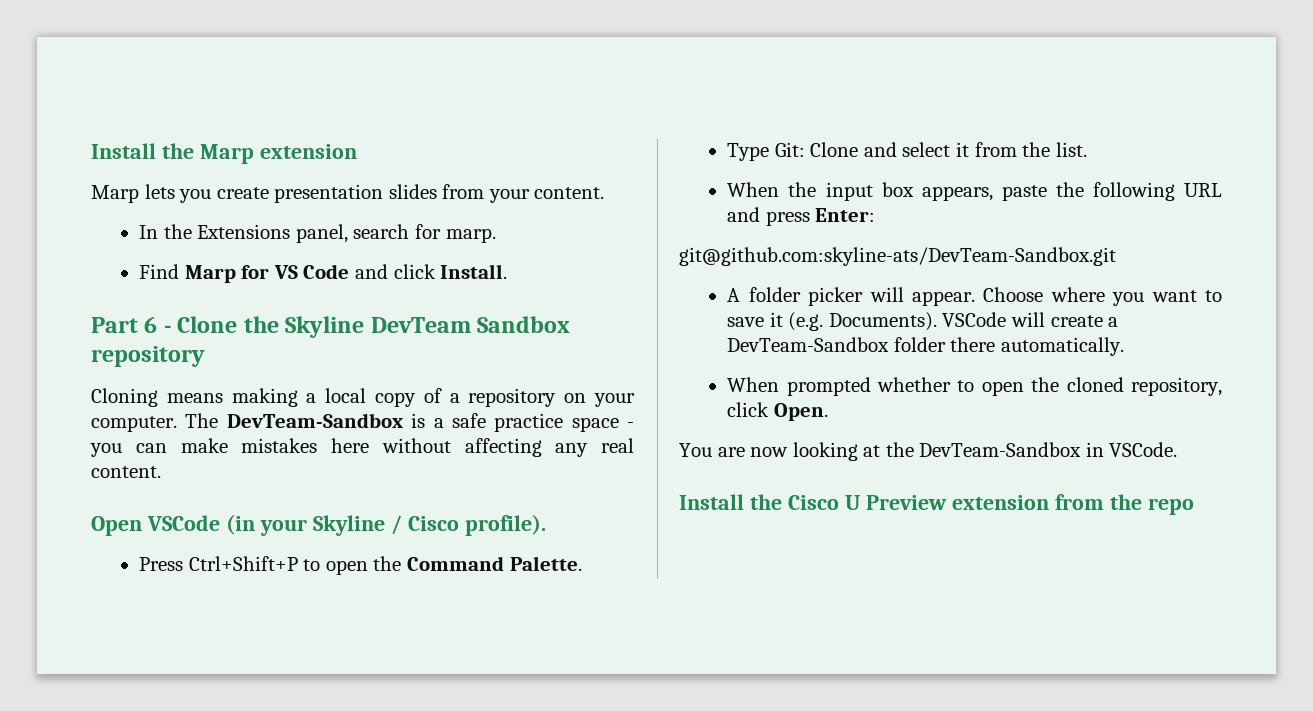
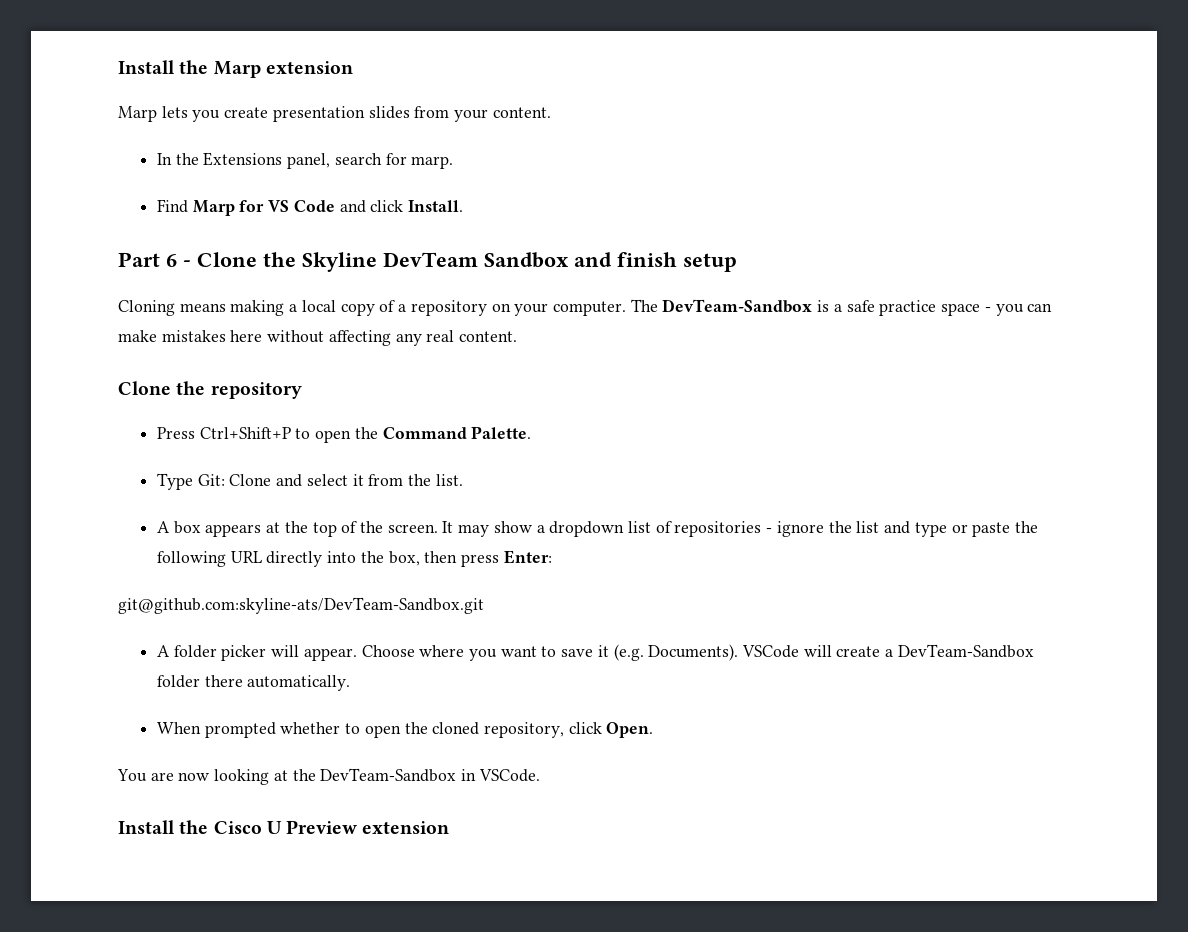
[91,346,205,367] repository -> [574,252,737,272] and finish setup
[91,514,546,536] Open VSCode (in your Skyline / Cisco profile). -> [118,381,302,399] Clone the repository
[727,182,1222,201] [727,207,761,222] When the input box appears, paste the following URL and -> [156,521,1039,537] [156,551,458,567] A box appears at the top of the screen. It may show a dropdown list of repositories - ignore the list and type or paste the following URL directly into the box, then
[1054,494,1194,515] from the repo -> (450, 827) none

